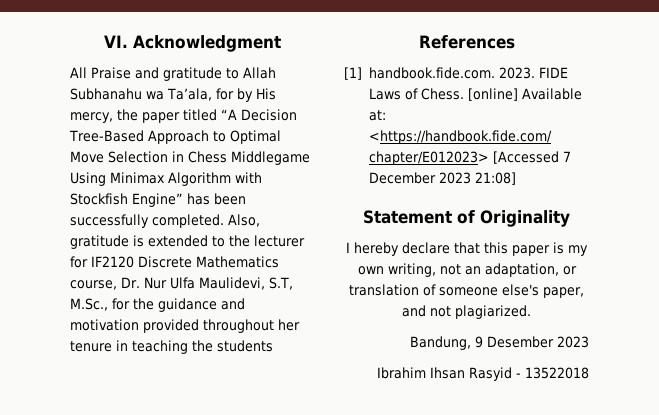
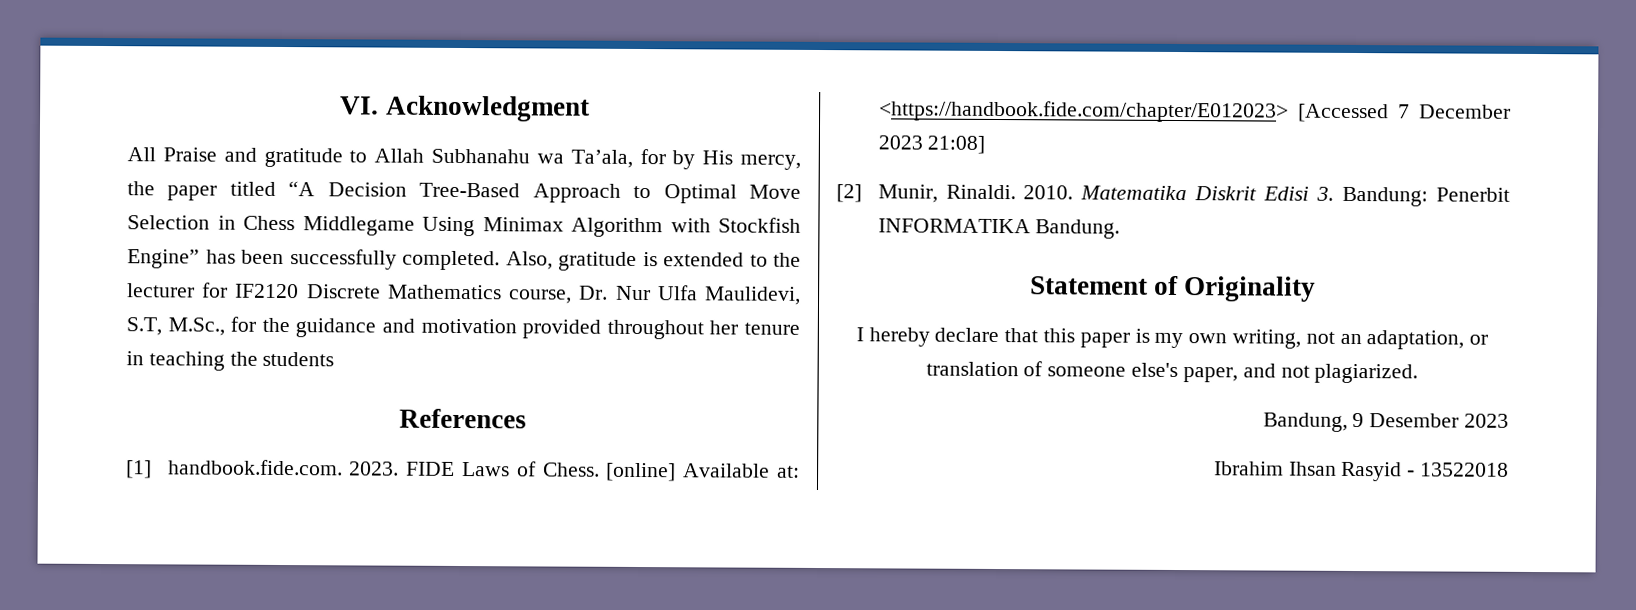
(516, 178) none -> [836,184,1510,207] [877,218,1121,239] // [2] Munir, Rinaldi. 2010. Matematika Diskrit Edisi 3. Bandung: Penerbit INFORMATIKA Bandung.

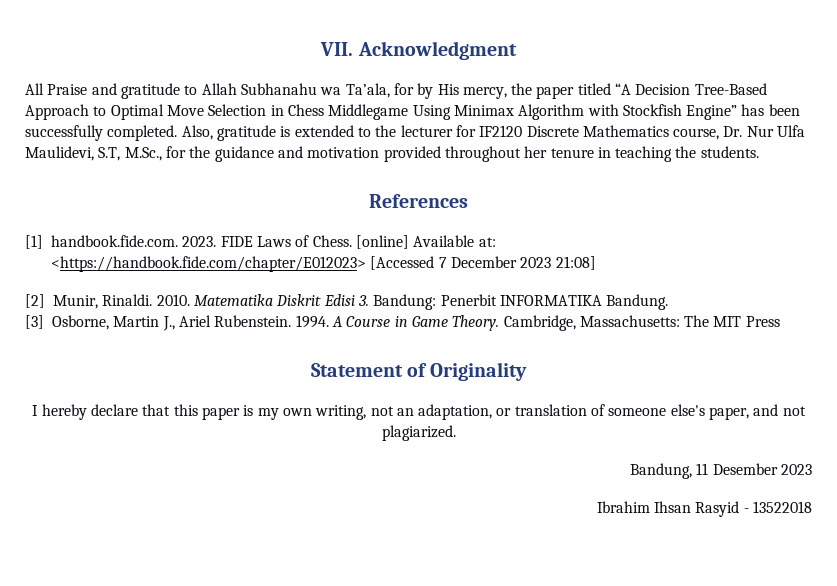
[340,96,380,115] VI. -> [320,42,354,56] VII.
[262,351,335,367] students -> [700,146,759,158] students.
(1121, 229) none -> [25,315,780,331] // [3] Osborne, Martin J., Ariel Rubenstein. 1994. A Course in Game Theory. Cambridge, Massachusetts: The MIT Press
[1352,412,1365,428] 9 -> [696,463,709,475] 11

